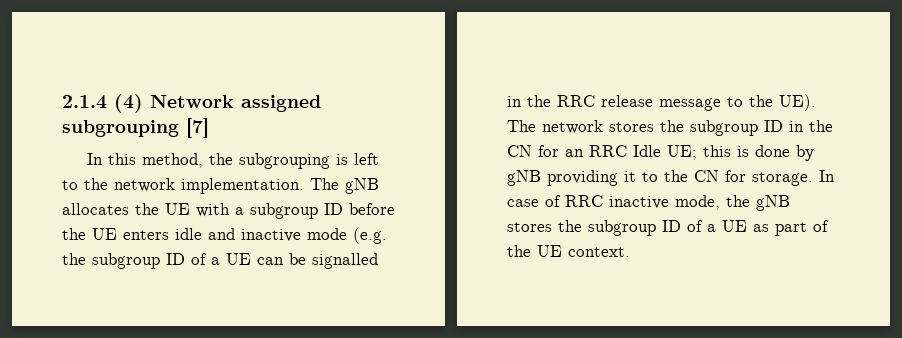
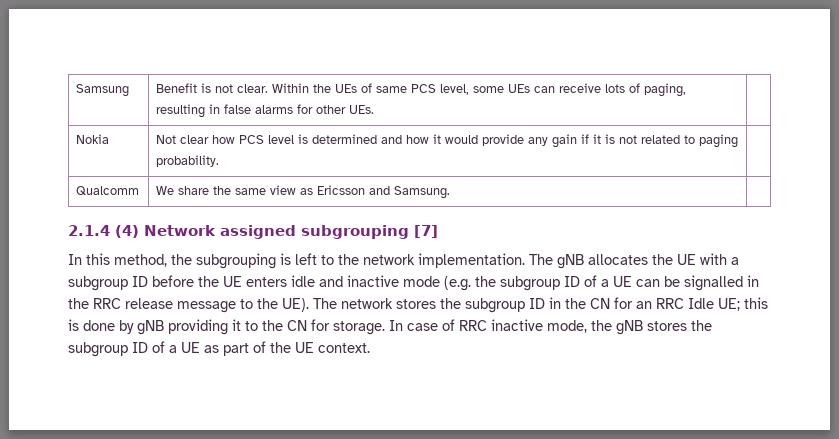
(62, 102) none -> [76,84,130,97] [156,83,687,97] [156,104,375,118] [76,134,110,144] [156,134,739,148] [156,155,220,167] [76,186,140,196] [156,185,451,199] Samsung | Benefit is not clear. Within the UEs of same PCS level, some UEs can receive lots of paging, resulting in false alarms for other UEs. | // Nokia | Not clear how PCS level is determined and how it would provide any gain if it is not related to paging probability. | // Qualcomm | We share the same view as Ericsson and Samsung. | //

